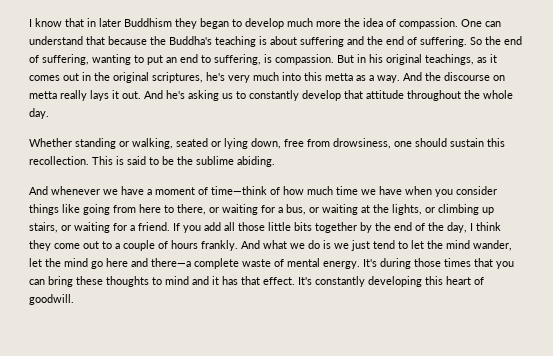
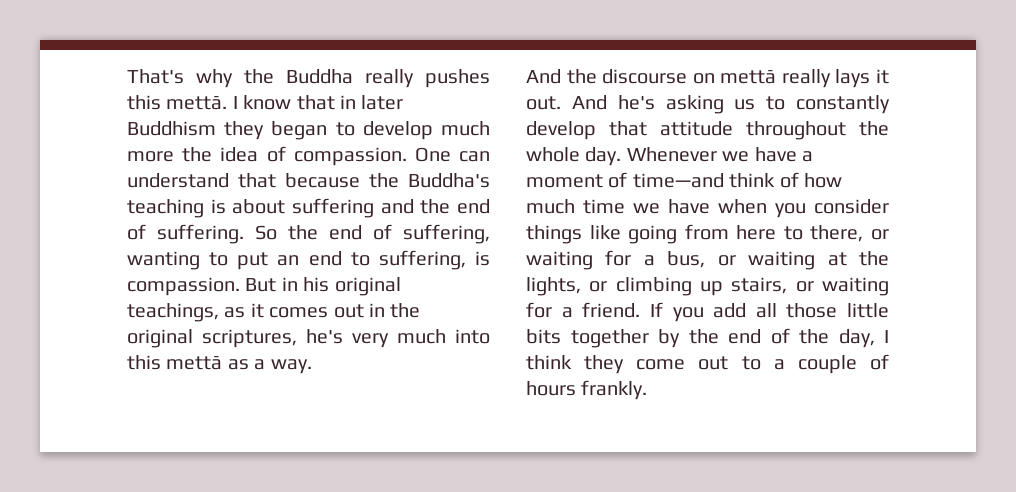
(29, 23) none -> [127,69,490,88] [127,95,228,110] That's why the Buddha really pushes this mettā.
[325,73,353,81] metta -> [166,356,223,370] mettā
(400, 79) none -> (312, 366) //
[29,91,57,99] metta -> [720,70,777,84] mettā
[29,138,505,149] [29,156,275,167] [29,186,100,195] // Whether standing or walking, seated or lying down, free from drowsiness, one should sustain this recollection. This is said to be the sublime abiding. // And whenever -> [626,147,717,162] Whenever
[211,186,267,195] time—think -> [632,173,776,188] time—and think
[241,240,512,251] [29,258,514,269] [29,276,484,287] [29,294,74,305] And what we do is we just tend to let the mind wander, let the mind go here and there—a complete waste of mental energy. It's during those times that you can bring these thoughts to mind and it has that effect. It's constantly developing this heart of goodwill. -> (648, 390) none

